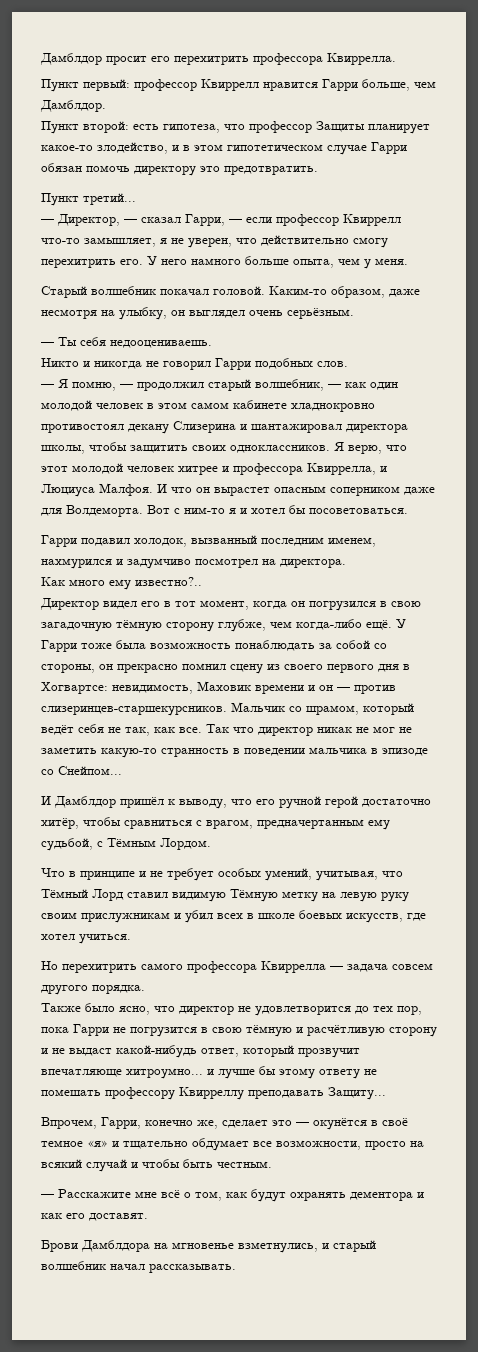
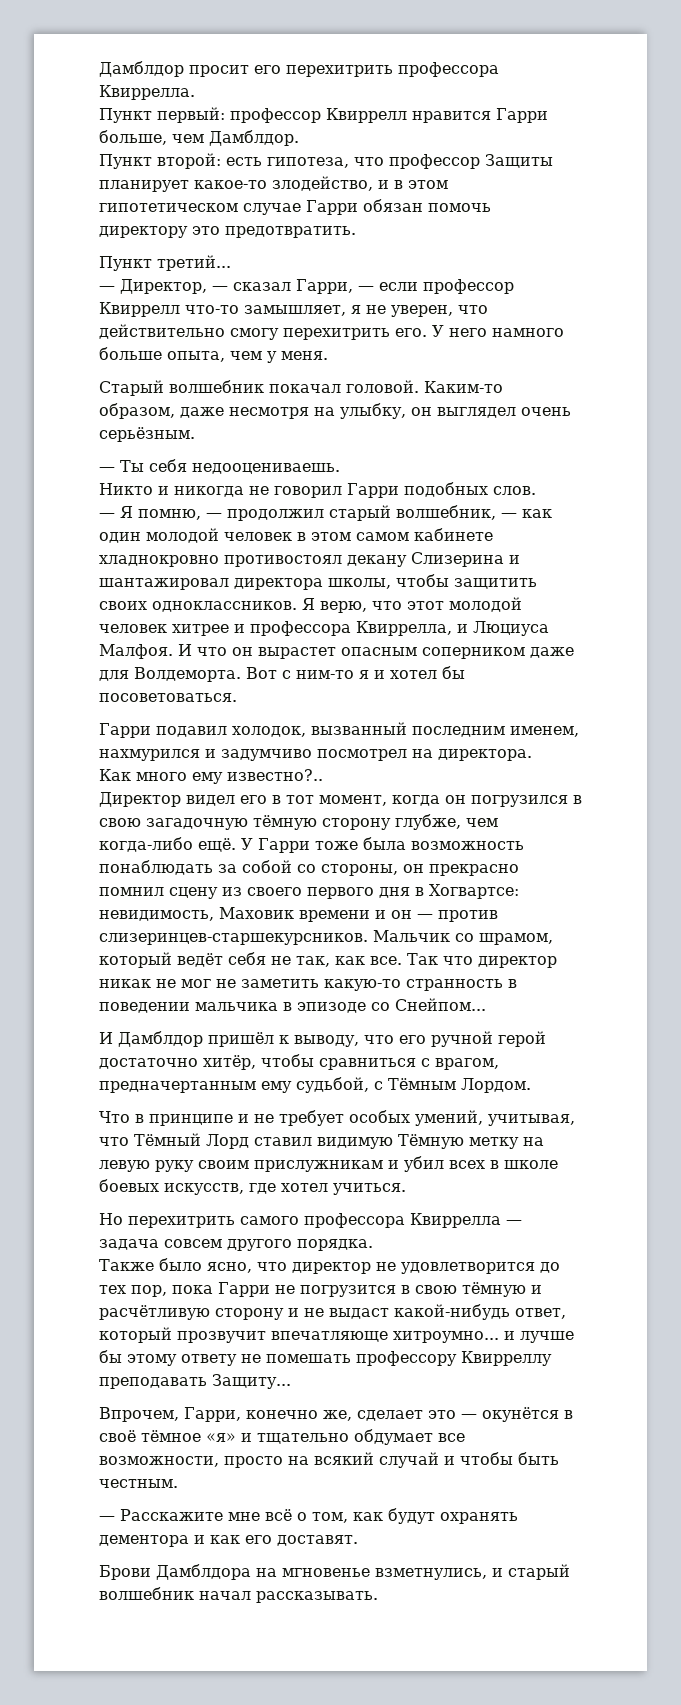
[41,1140,83,1147] темное -> [141,1430,201,1442] тёмное

